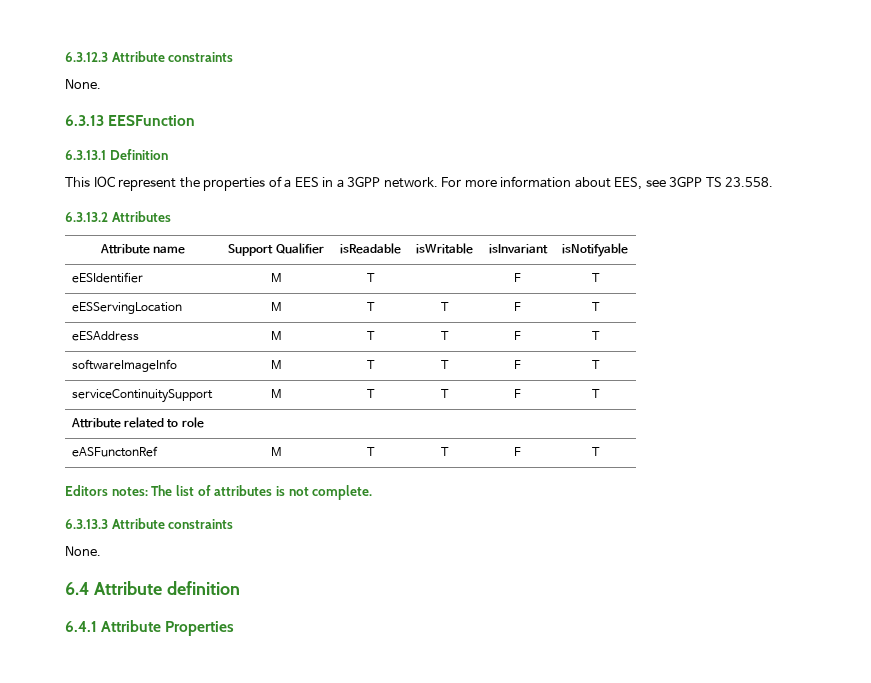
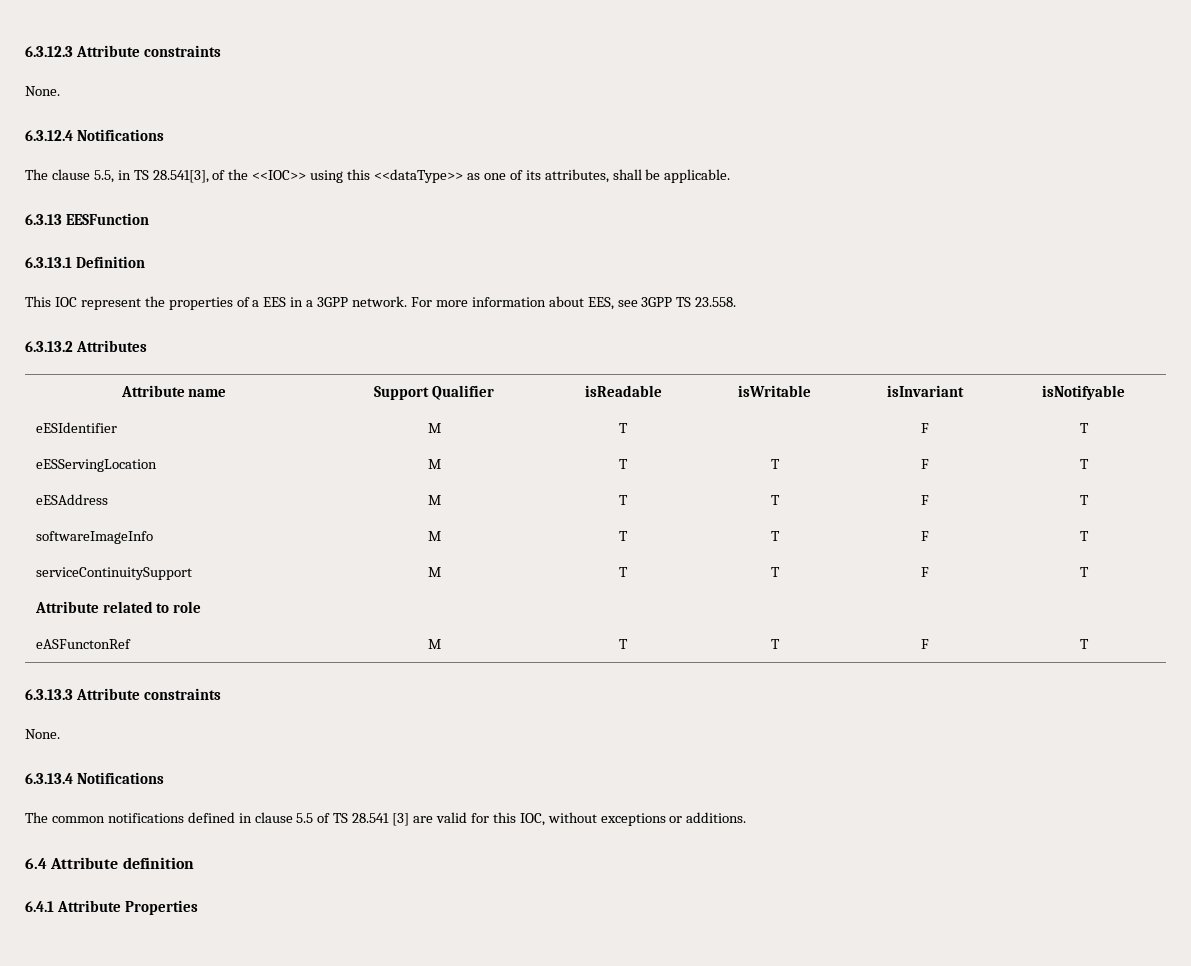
(101, 84) none -> [25,129,164,141] [25,169,731,183] // 6.3.12.4 Notifications // The clause 5.5, in TS 28.541[3], of the <<IOC>> using this <<dataType>> as one of its attributes, shall be applicable.
[65,485,373,500] [65,518,234,529] [65,546,101,556] Editors notes: The list of attributes is not complete. // 6.3.13.3 Attribute constraints // None. -> [25,688,221,700] [25,729,60,739] [25,772,164,784] [25,812,747,826] 6.3.13.3 Attribute constraints // None. // 6.3.13.4 Notifications // The common notifications defined in clause 5.5 of TS 28.541 [3] are valid for this IOC, without exceptions or additions.

